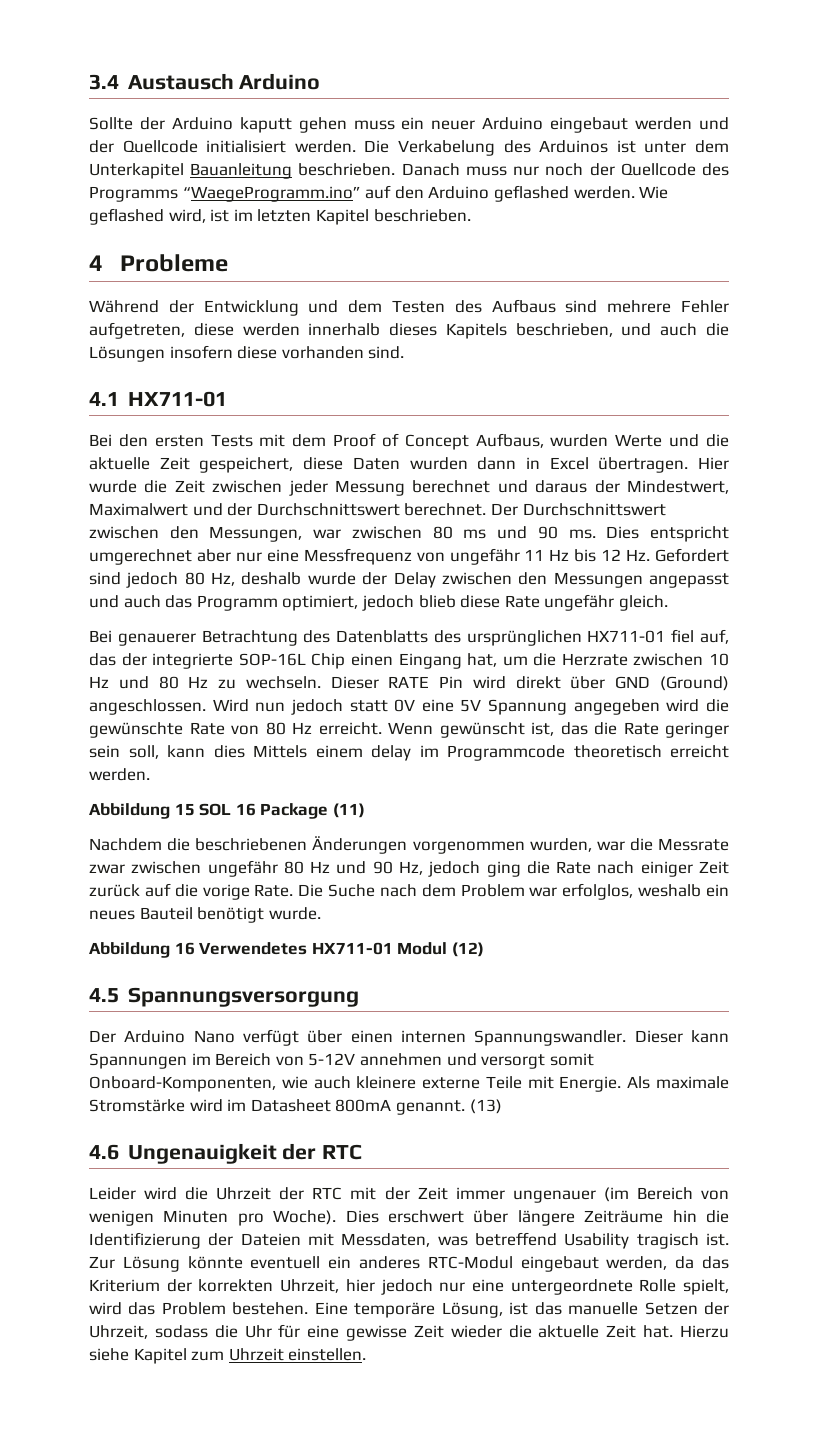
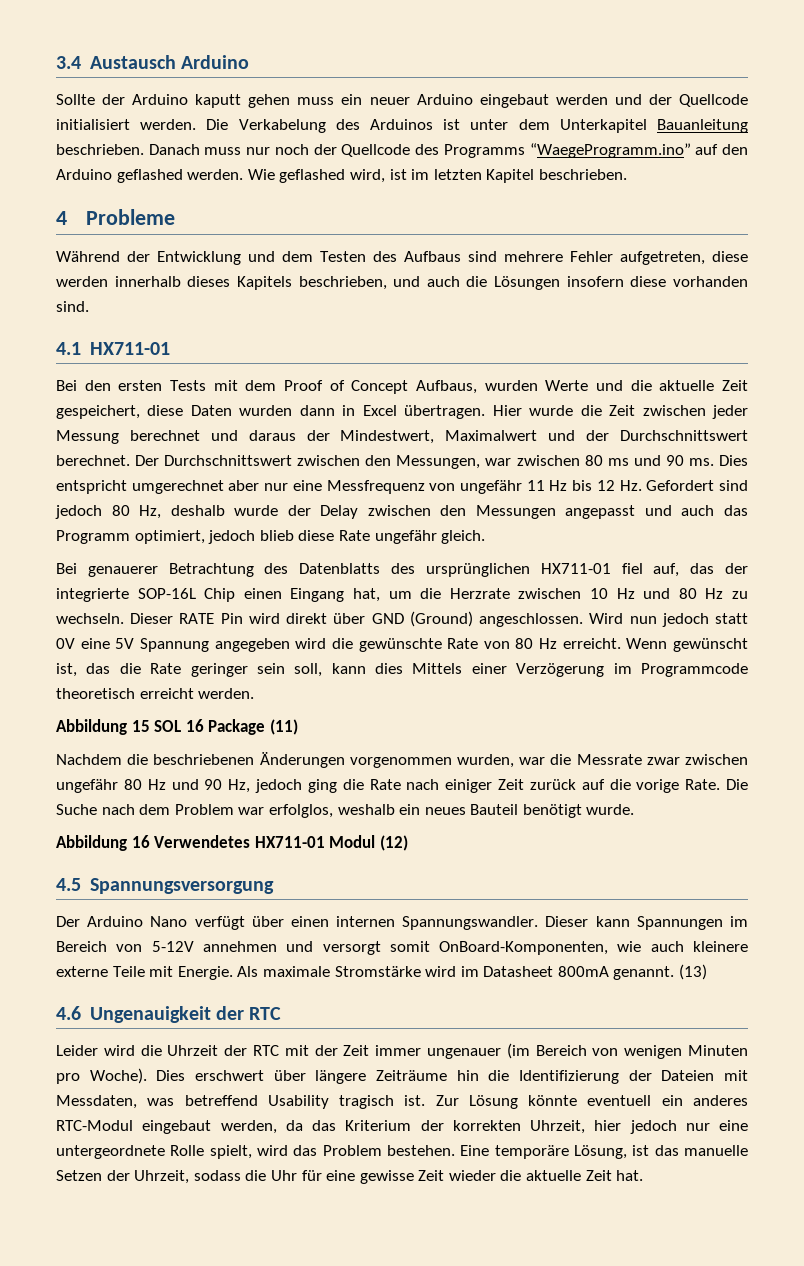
[315,745,411,761] einem delay -> [471,663,605,677] einer Verzögerung
[89,1076,276,1092] Onboard-Komponenten, -> [439,941,609,955] OnBoard-Komponenten,
[680,1325,729,1338] [89,1348,367,1364] Hierzu siehe Kapitel zum Uhrzeit einstellen. -> (644, 1175) none

